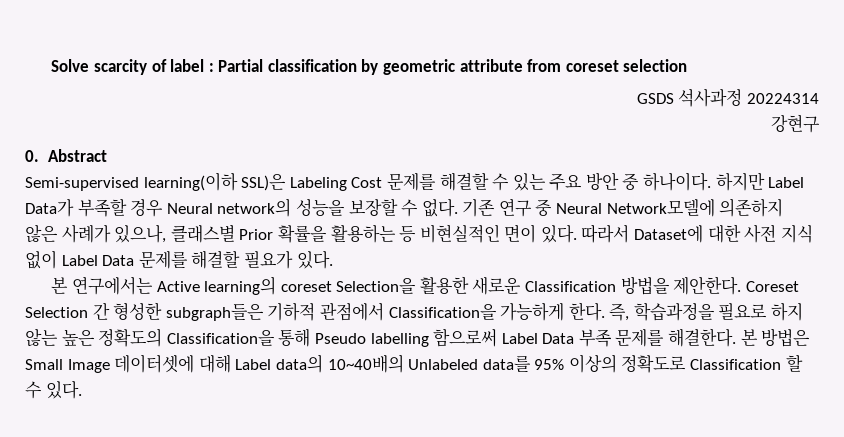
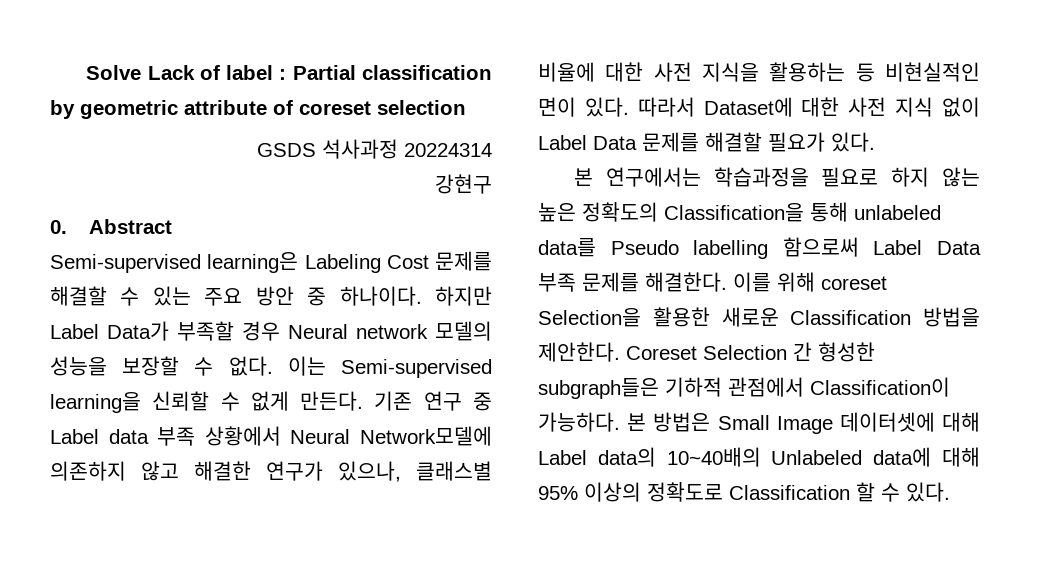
[93,59,147,75] scarcity -> [147,65,195,80] Lack
[527,59,562,72] from -> [273,100,293,115] of
[143,172,287,191] learning(이하 SSL)은 -> [207,252,299,273] learning은
[217,198,292,217] network의 -> [356,321,492,341] network 모델의
[462,198,784,217] [25,224,327,243] 기존 연구 중 Neural Network모델에 의존하지 않은 사례가 있으나, 클래스별 Prior 확률을 -> [287,356,492,378] [50,391,492,413] [50,426,492,446] [50,461,492,482] [538,62,759,82] 이는 Semi-supervised learning을 신뢰할 수 없게 만든다. 기존 연구 중 Label data 부족 상황에서 Neural Network모델에 의존하지 않고 해결한 연구가 있으나, 클래스별 비율에 대한 사전 지식을
[156,276,277,295] Active learning의 -> [713,167,980,187] [538,202,941,222] [538,237,981,259] [538,272,815,292] 학습과정을 필요로 하지 않는 높은 정확도의 Classification을 통해 unlabeled data를 Pseudo labelling 함으로써 Label Data 부족 문제를 해결한다. 이를 위해
[388,302,804,321] [25,328,737,347] Classification을 가능하게 한다. 즉, 학습과정을 필요로 하지 않는 높은 정확도의 Classification을 통해 Pseudo labelling 함으로써 Label Data 부족 문제를 해결한다. -> [810,377,950,397] [538,412,620,432] Classification이 가능하다.
[482,356,531,372] data를 -> [873,447,980,467] data에 대해

